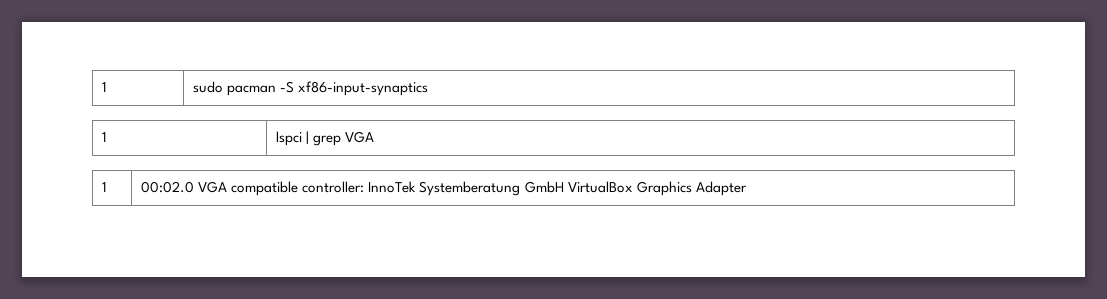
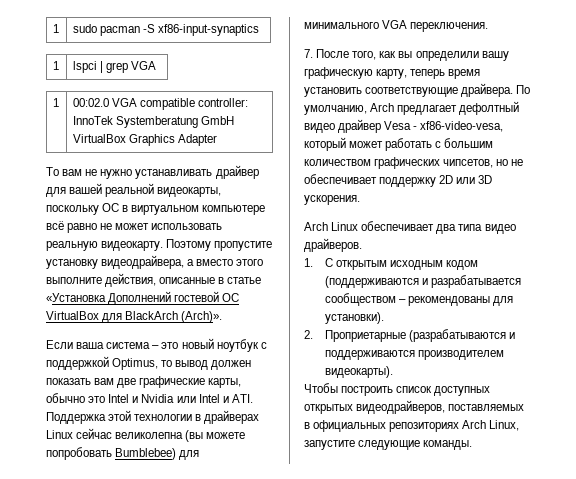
(747, 188) none -> [46,165,259,179] [46,183,222,197] [46,203,266,215] [46,221,223,233] [46,239,273,251] [46,255,264,269] [46,273,262,287] [46,291,240,305] [46,311,223,323] [46,338,267,352] [46,356,252,370] [46,376,242,388] [46,393,253,403] [46,410,260,424] [46,428,246,442] [46,447,200,460] [304,20,489,32] [304,49,509,61] [304,67,481,79] [304,83,531,97] [304,101,520,115] [304,119,504,133] [304,137,494,151] [304,157,524,169] [304,174,493,187] [304,195,360,205] [304,221,516,234] [304,238,362,252] [304,258,479,270] [324,275,522,288] [324,293,514,306] [324,312,384,324] [304,329,516,342] [324,350,504,360] [324,366,393,378] [304,383,491,396] [304,400,525,414] [304,420,520,432] [304,440,473,450] // То вам не нужно устанавливать драйвер для вашей реальной видеокарты, поскольку ОС в виртуальном компьютере всё равно не может использовать реальную видеокарту. Поэтому пропустите установку видеодрайвера, а вместо этого выполните действия, описанные в статье «Установка Дополнений гостевой ОС VirtualBox для BlackArch (Arch)». // Если ваша система – это новый ноутбук с поддержкой Optimus, то вывод должен показать вам две графические карты, обычно это Intel и Nvidia или Intel и ATI. Поддержка этой технологии в драйверах Linux сейчас великолепна (вы можете попробовать Bumblebee) для минимального VGA переключения. // 7. После того, как вы определили вашу графическую карту, теперь время установить соответствующие драйвера. По умолчанию, Arch предлагает дефолтный видео драйвер Vesa - xf86-video-vesa, который может работать с большим количеством графических чипсетов, но не обеспечивает поддержку 2D или 3D ускорения. // Arch Linux обеспечивает два типа видео драйверов. // 1. С открытым исходным кодом (поддерживаются и разрабатывается сообществом – рекомендованы для установки). // 2. Проприетарные (разрабатываются и поддерживаются производителем видеокарты). // Чтобы построить список доступных открытых видеодрайверов, поставляемых в официальных репозиториях Arch Linux, запустите следующие команды.

